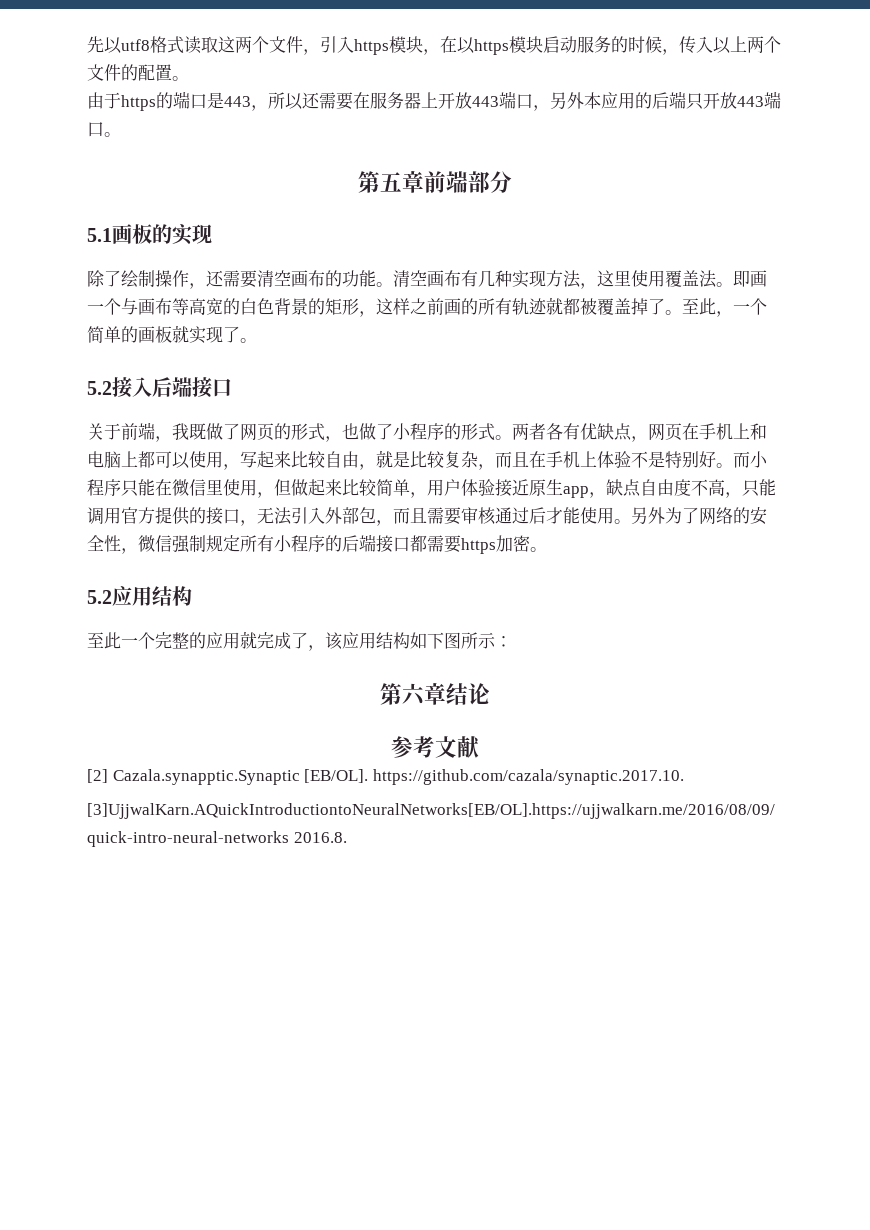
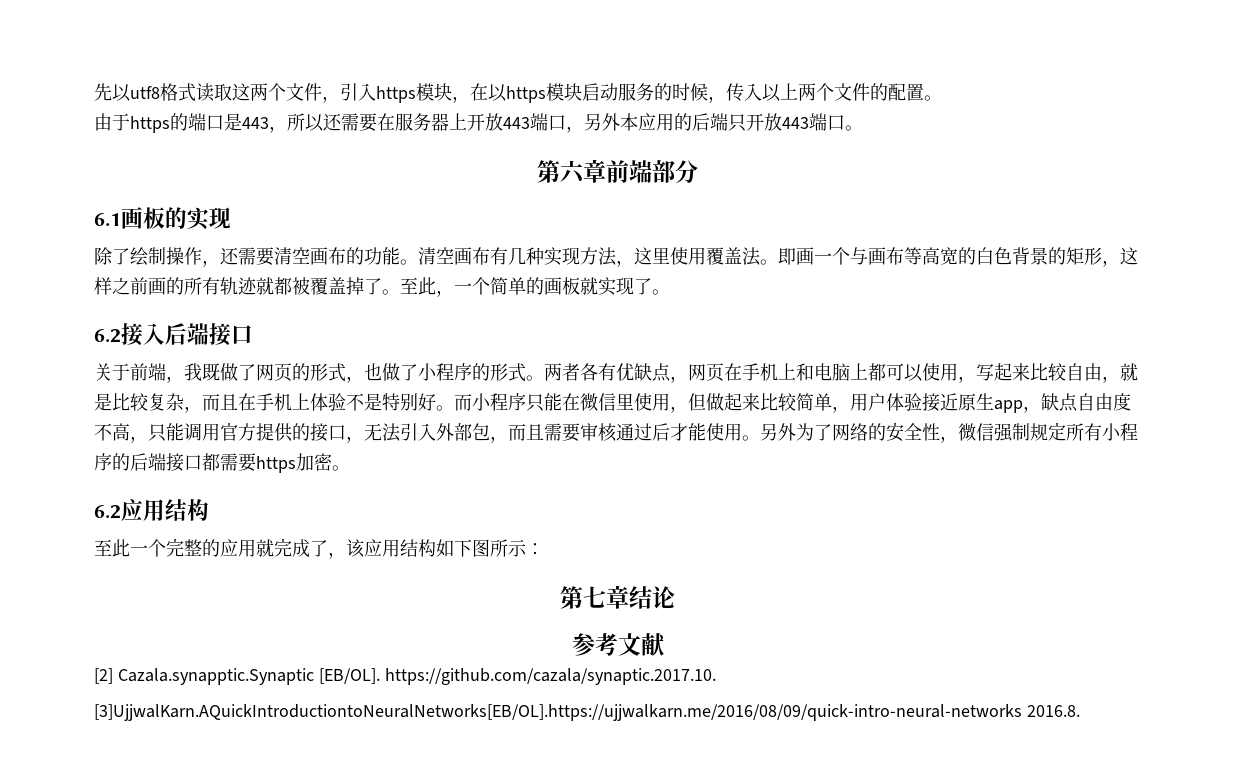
[380,172,402,192] 五 -> [560,160,585,184] 六
[87,228,112,242] 5.1 -> [94,213,121,227] 6.1
[87,381,112,395] 5.2 -> [94,329,121,343] 6.2
[87,590,112,604] 5.2 -> [94,505,121,519] 6.2
[402,683,426,706] 六 -> [583,586,606,608] 七

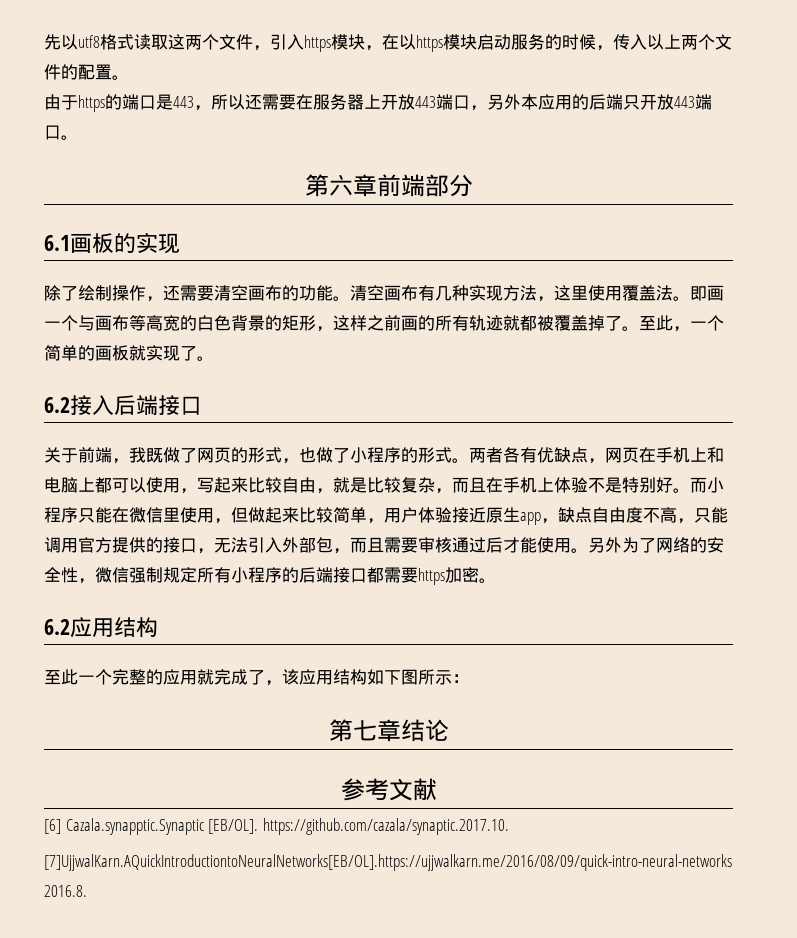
[94,668,113,684] [2] -> [44,819,61,834] [6]
[94,704,1022,721] [3]UjjwalKarn.AQuickIntroductiontoNeuralNetworks[EB/OL].https://ujjwalkarn.me/2016/08/09/quick-intro-neural-networks -> [44,854,732,871] [7]UjjwalKarn.AQuickIntroductiontoNeuralNetworks[EB/OL].https://ujjwalkarn.me/2016/08/09/quick-intro-neural-networks

